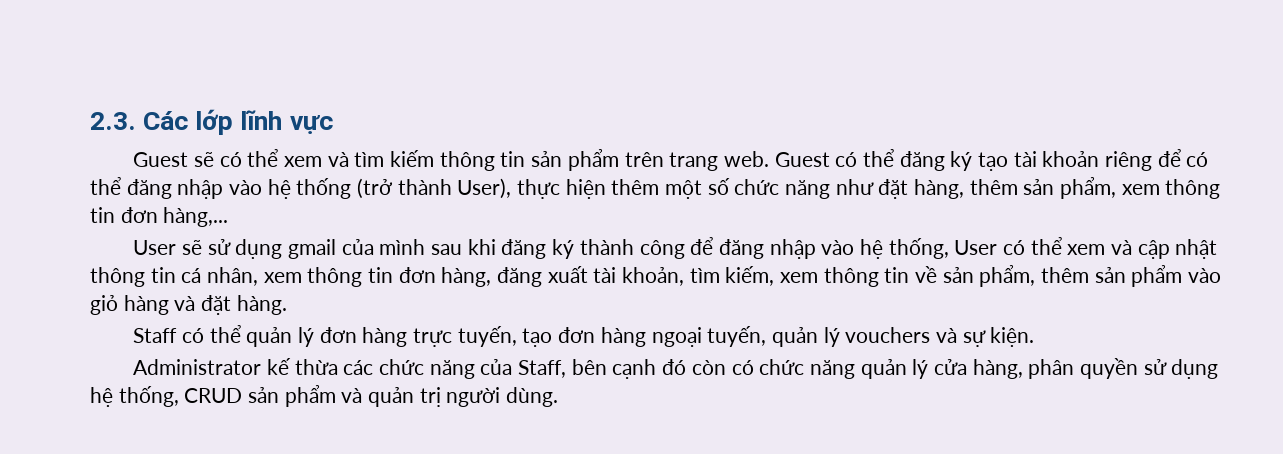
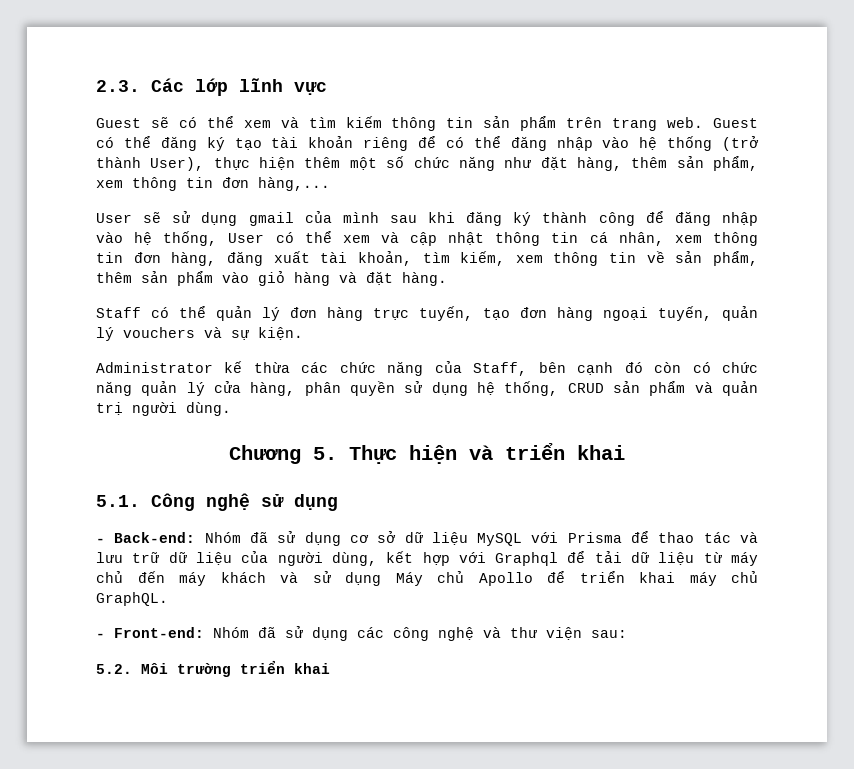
(559, 397) none -> [229,443,625,464] [96,493,338,511] [96,531,758,546] [96,551,758,566] [96,571,758,586] [96,592,168,606] [96,626,627,641] [96,660,330,677] // Chương 5. Thực hiện và triển khai // 5.1. Công nghệ sử dụng // - Back-end: Nhóm đã sử dụng cơ sở dữ liệu MySQL với Prisma để thao tác và lưu trữ dữ liệu của người dùng, kết hợp với Graphql để tải dữ liệu từ máy chủ đến máy khách và sử dụng Máy chủ Apollo để triển khai máy chủ GraphQL. // - Front-end: Nhóm đã sử dụng các công nghệ và thư viện sau: // 5.2. Môi trường triển khai

